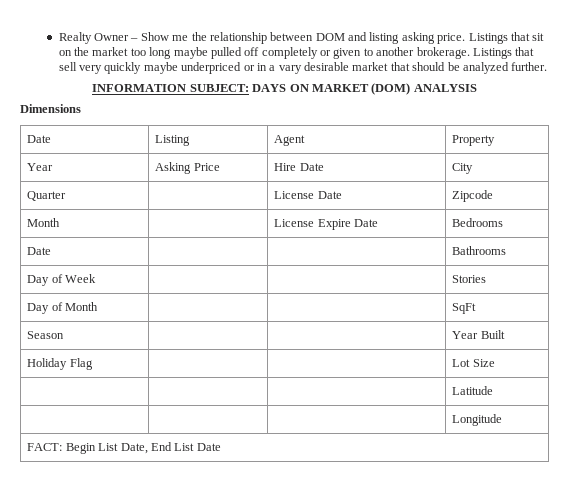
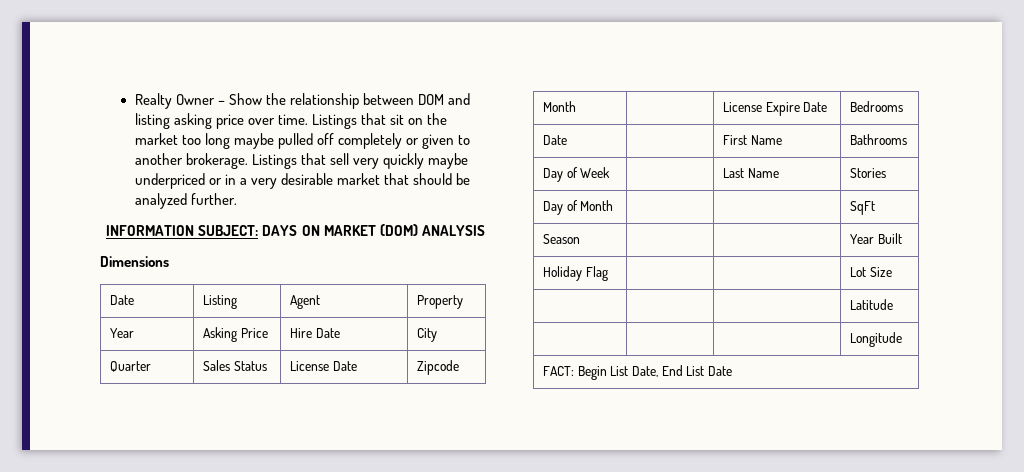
[172,35,189,41] me -> (262, 99) none
[437,33,466,44] price. -> [215,114,308,129] price over time.
[278,65,302,74] vary -> [250,178,277,189] very
(67, 196) none -> [203,360,267,371] Sales Status
(52, 251) none -> [723,135,782,145] First Name
(97, 278) none -> [723,168,779,178] Last Name

